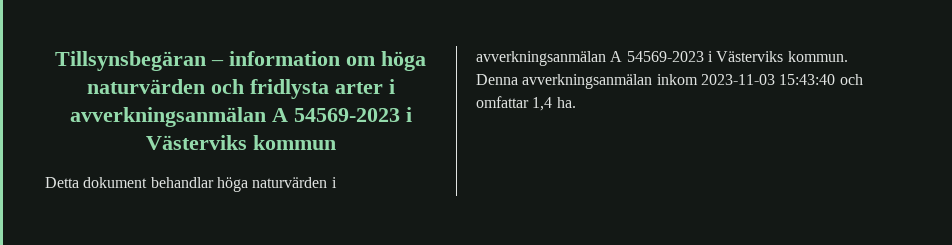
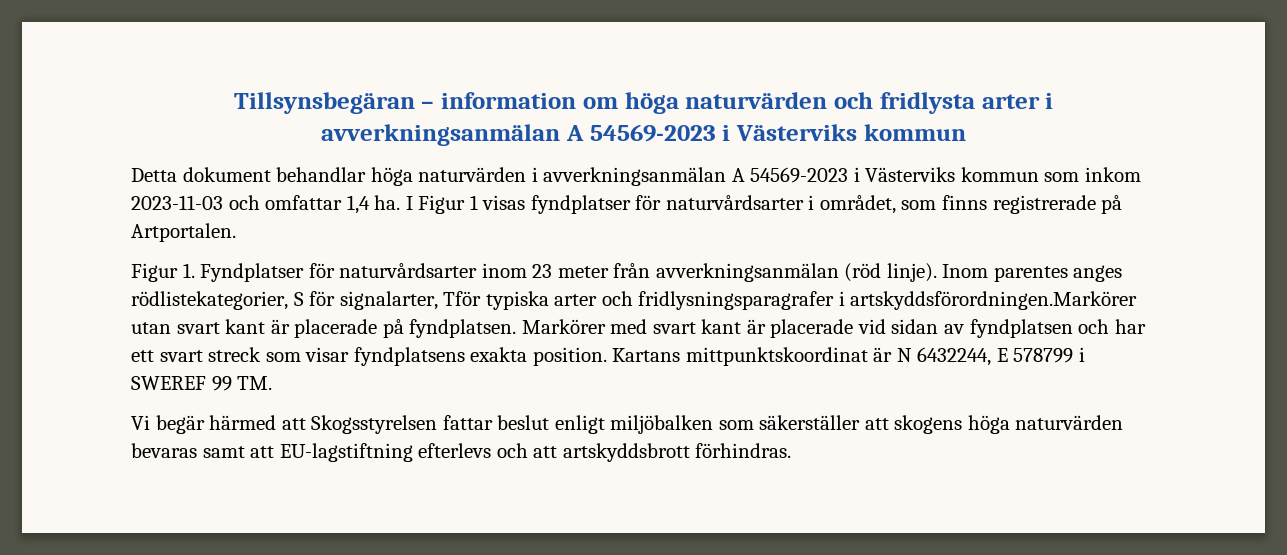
[787,51,848,62] [476,74,653,89] kommun. Denna avverkningsanmälan -> [960,167,1080,182] kommun som
[779,74,836,85] 15:43:40 -> (223, 202) none
(576, 102) none -> [405,195,1123,214] [131,223,236,242] [131,263,1123,282] [131,291,1138,310] [131,319,1146,338] [131,347,1086,366] [131,376,273,391] [131,415,1124,434] [131,443,792,462] I Figur 1 visas fyndplatser för naturvårdsarter i området, som finns registrerade på Artportalen. // Figur 1. Fyndplatser för naturvårdsarter inom 23 meter från avverkningsanmälan (röd linje). Inom parentes anges rödlistekategorier, S för signalarter, Tför typiska arter och fridlysningsparagrafer i artskyddsförordningen.Markörer utan svart kant är placerade på fyndplatsen. Markörer med svart kant är placerade vid sidan av fyndplatsen och har ett svart streck som visar fyndplatsens exakta position. Kartans mittpunktskoordinat är N 6432244, E 578799 i SWEREF 99 TM. // Vi begär härmed att Skogsstyrelsen fattar beslut enligt miljöbalken som säkerställer att skogens höga naturvärden bevaras samt att EU-lagstiftning efterlevs och att artskyddsbrott förhindras.

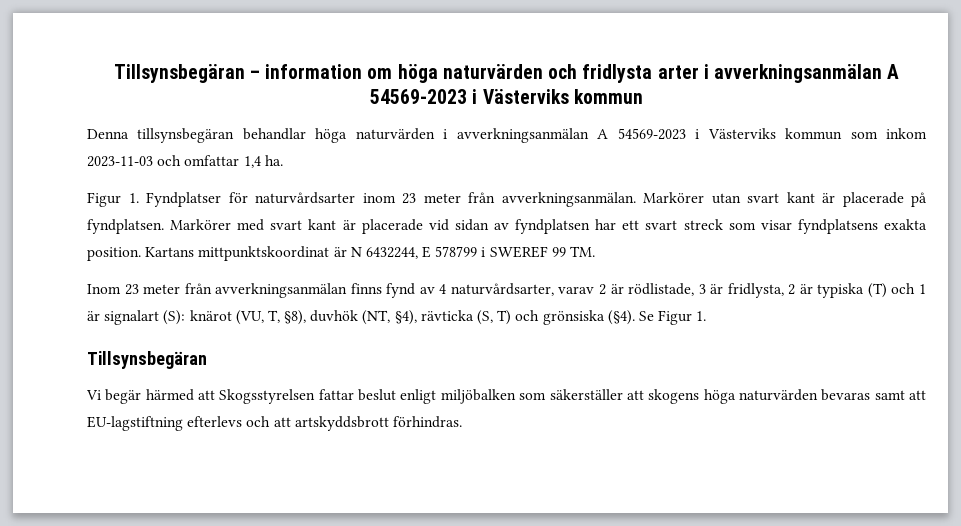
[131,167,271,182] Detta dokument -> [87,128,235,143] Denna tillsynsbegäran
[405,195,1123,214] [131,223,236,242] I Figur 1 visas fyndplatser för naturvårdsarter i området, som finns registrerade på Artportalen. -> (283, 160) none
[655,263,1123,282] [131,291,1138,310] avverkningsanmälan (röd linje). Inom parentes anges rödlistekategorier, S för signalarter, Tför typiska arter och fridlysningsparagrafer i artskyddsförordningen.Markörer -> [501,192,704,207] avverkningsanmälan. Markörer
[1078,319,1110,334] och -> (591, 226) none
(273, 383) none -> [87,283,926,298] [87,310,707,325] [87,351,207,369] // Inom 23 meter från avverkningsanmälan finns fynd av 4 naturvårdsarter, varav 2 är rödlistade, 3 är fridlysta, 2 är typiska (T) och 1 är signalart (S): knärot (VU, T, §8), duvhök (NT, §4), rävticka (S, T) och grönsiska (§4). Se Figur 1. // Tillsynsbegäran

